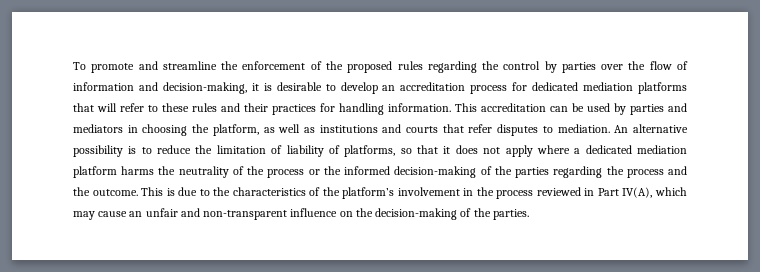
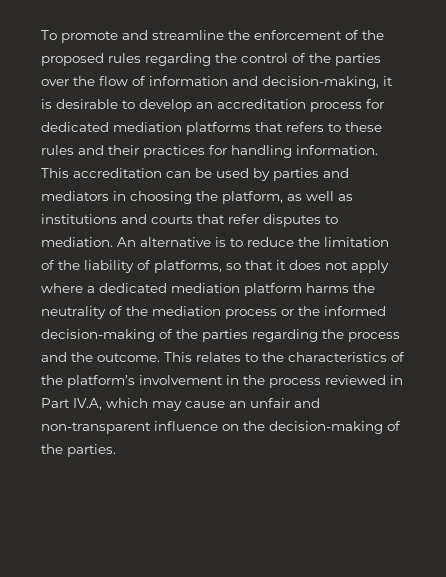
[544,61,557,73] by -> [292,53,331,63] of the
[97,103,144,112] will refer -> [286,122,324,132] refers
[73,145,123,157] possibility -> (211, 242) none
(283, 149) none -> [58,260,80,270] the
(265, 170) none -> [152,306,221,316] mediation
[166,187,198,196] is due -> [196,352,241,362] relates
[622,187,653,198] IV(A), -> [73,398,102,410] IV.A,

